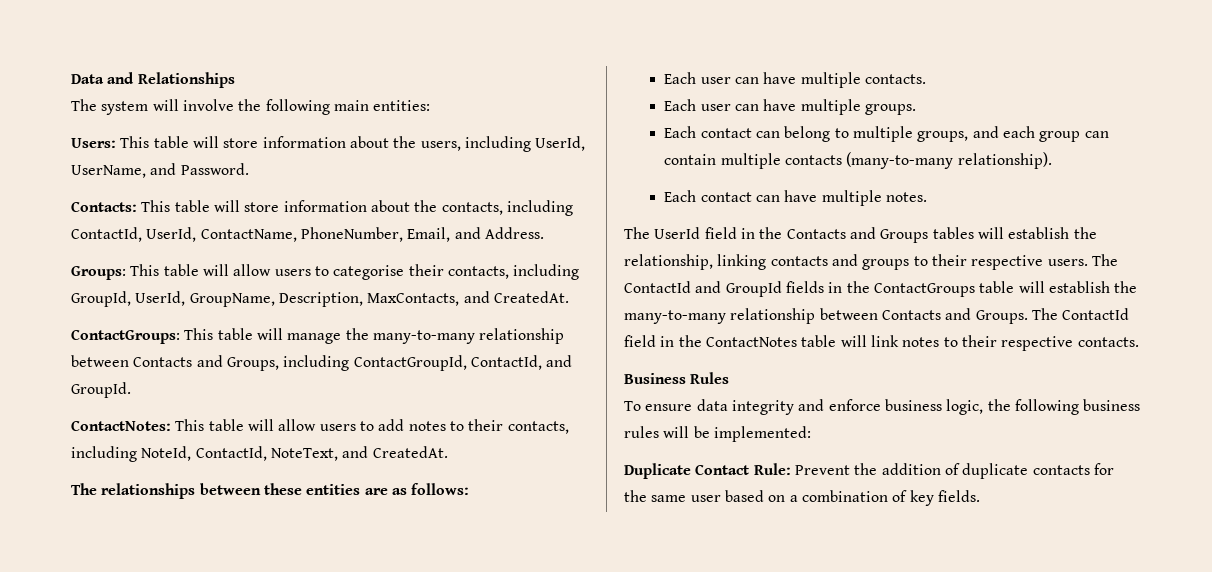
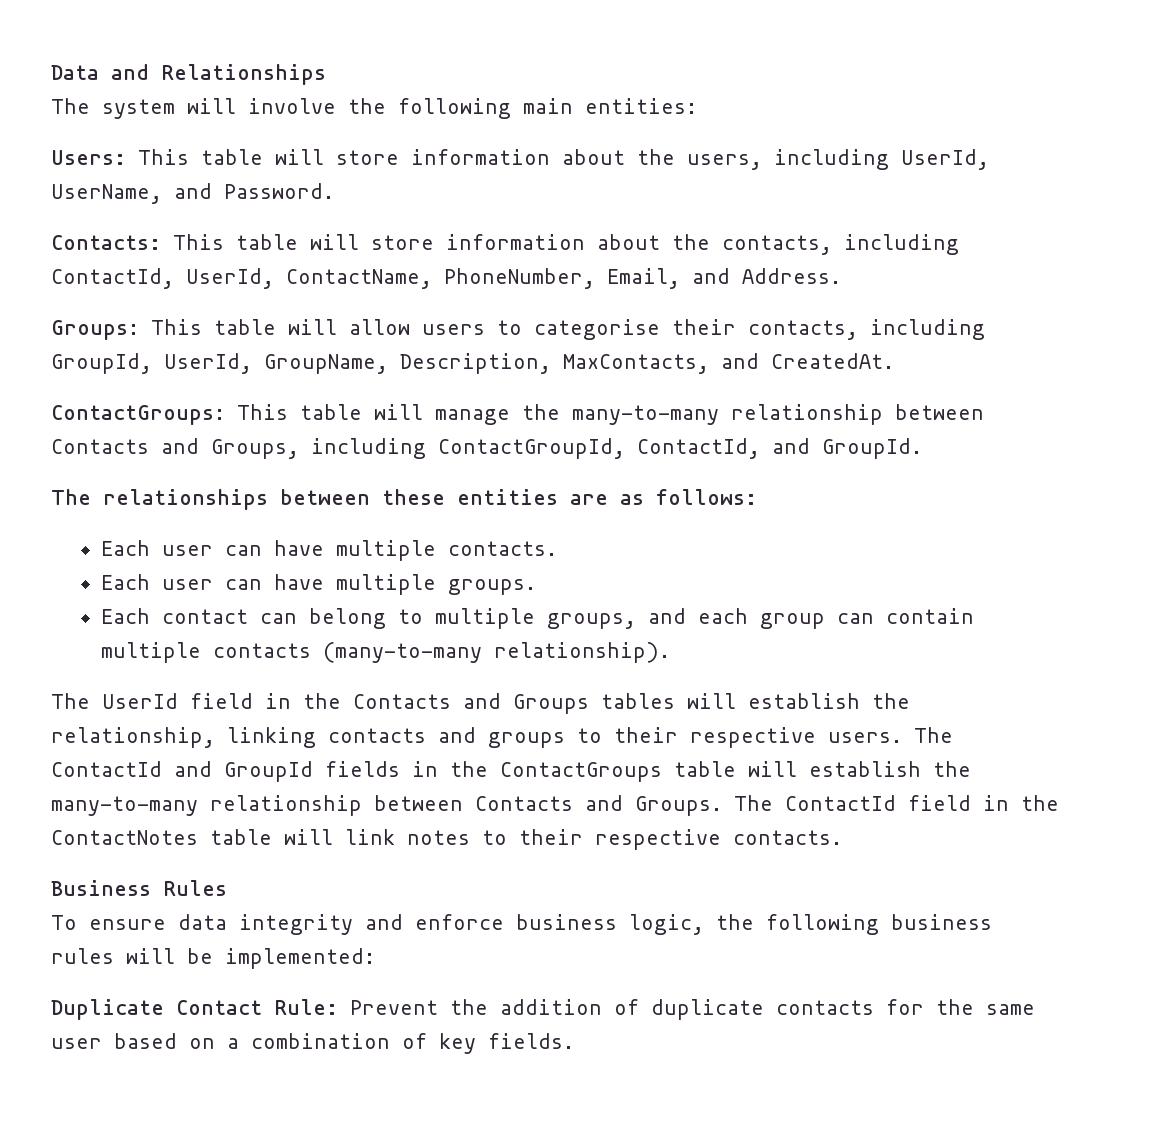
[71,419,569,434] [71,446,448,462] // ContactNotes: This table will allow users to add notes to their contacts, including NoteId, ContactId, NoteText, and CreatedAt. -> (922, 448) none
[664,190,928,206] // Each contact can have multiple notes. -> (671, 652) none

